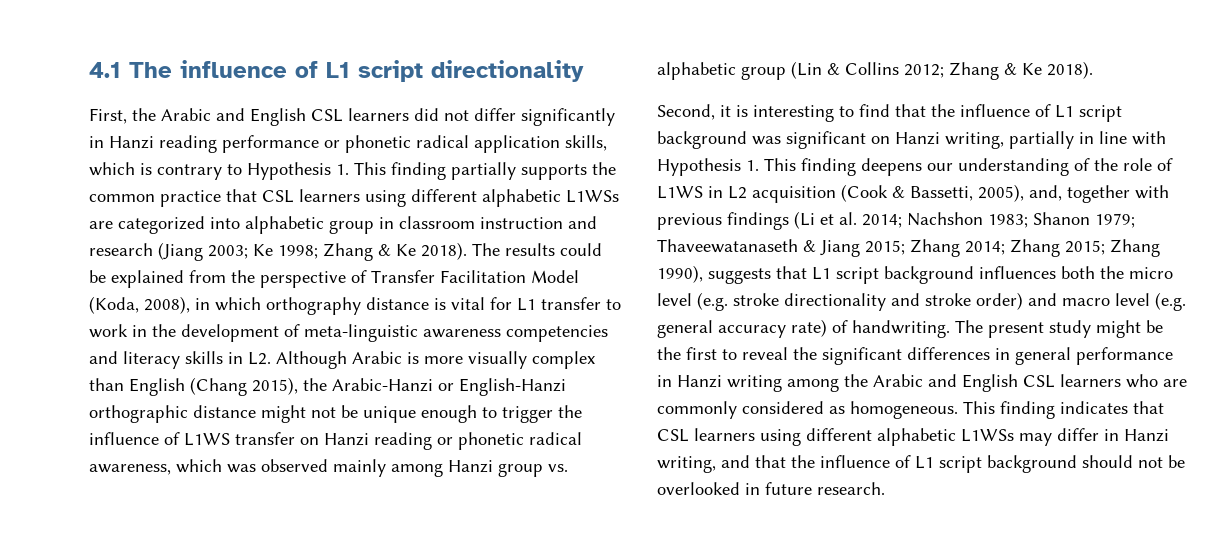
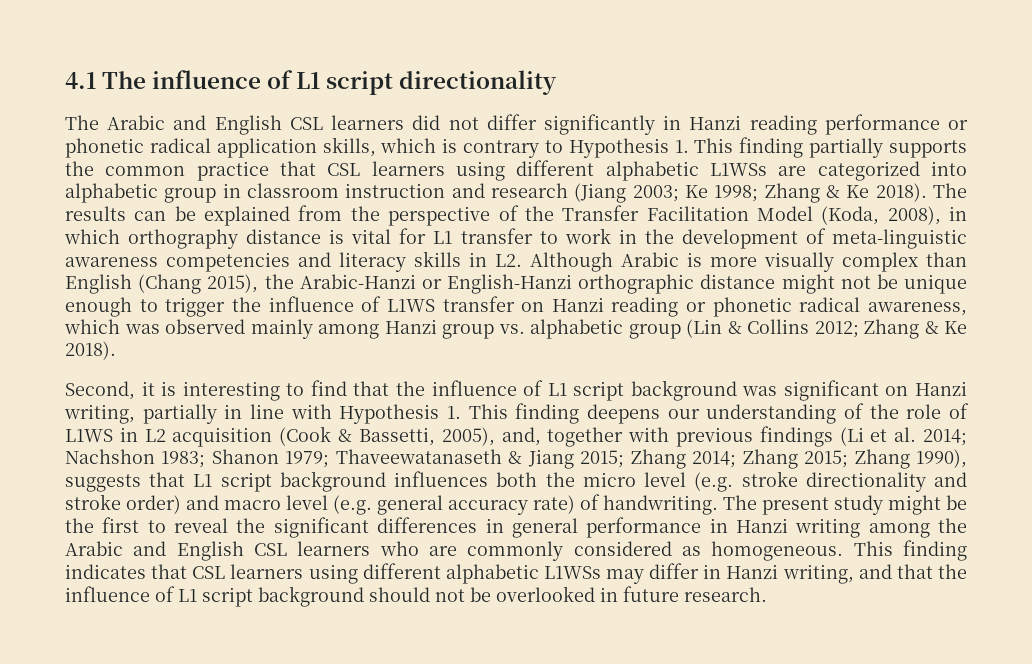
[89,108,156,124] First, the -> [65,115,99,130] The
[560,243,602,256] could -> [134,211,167,221] can
(367, 276) none -> [524,206,554,221] the

